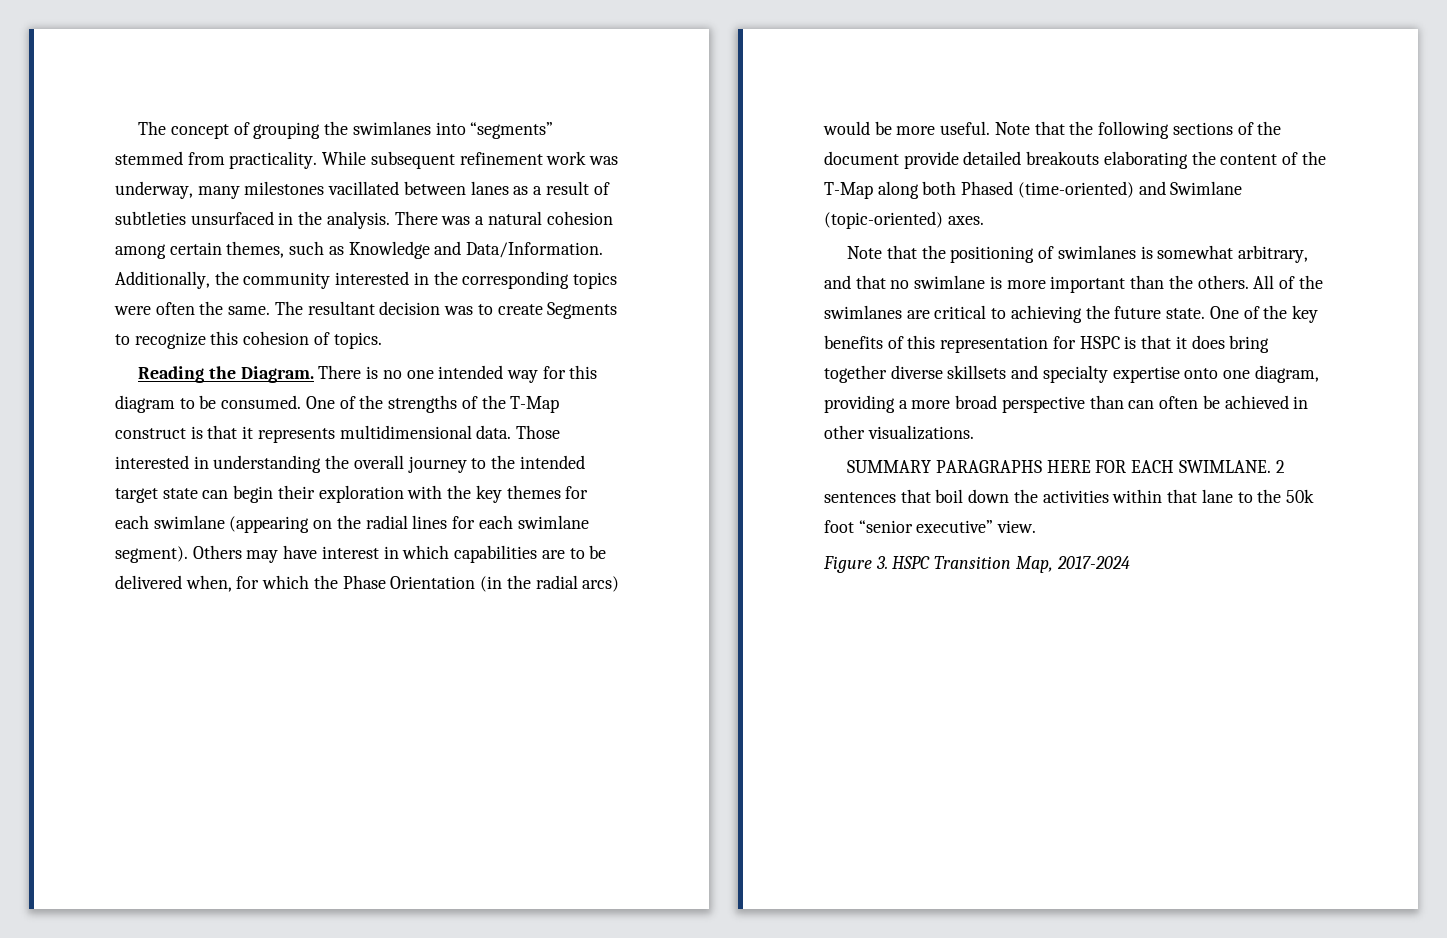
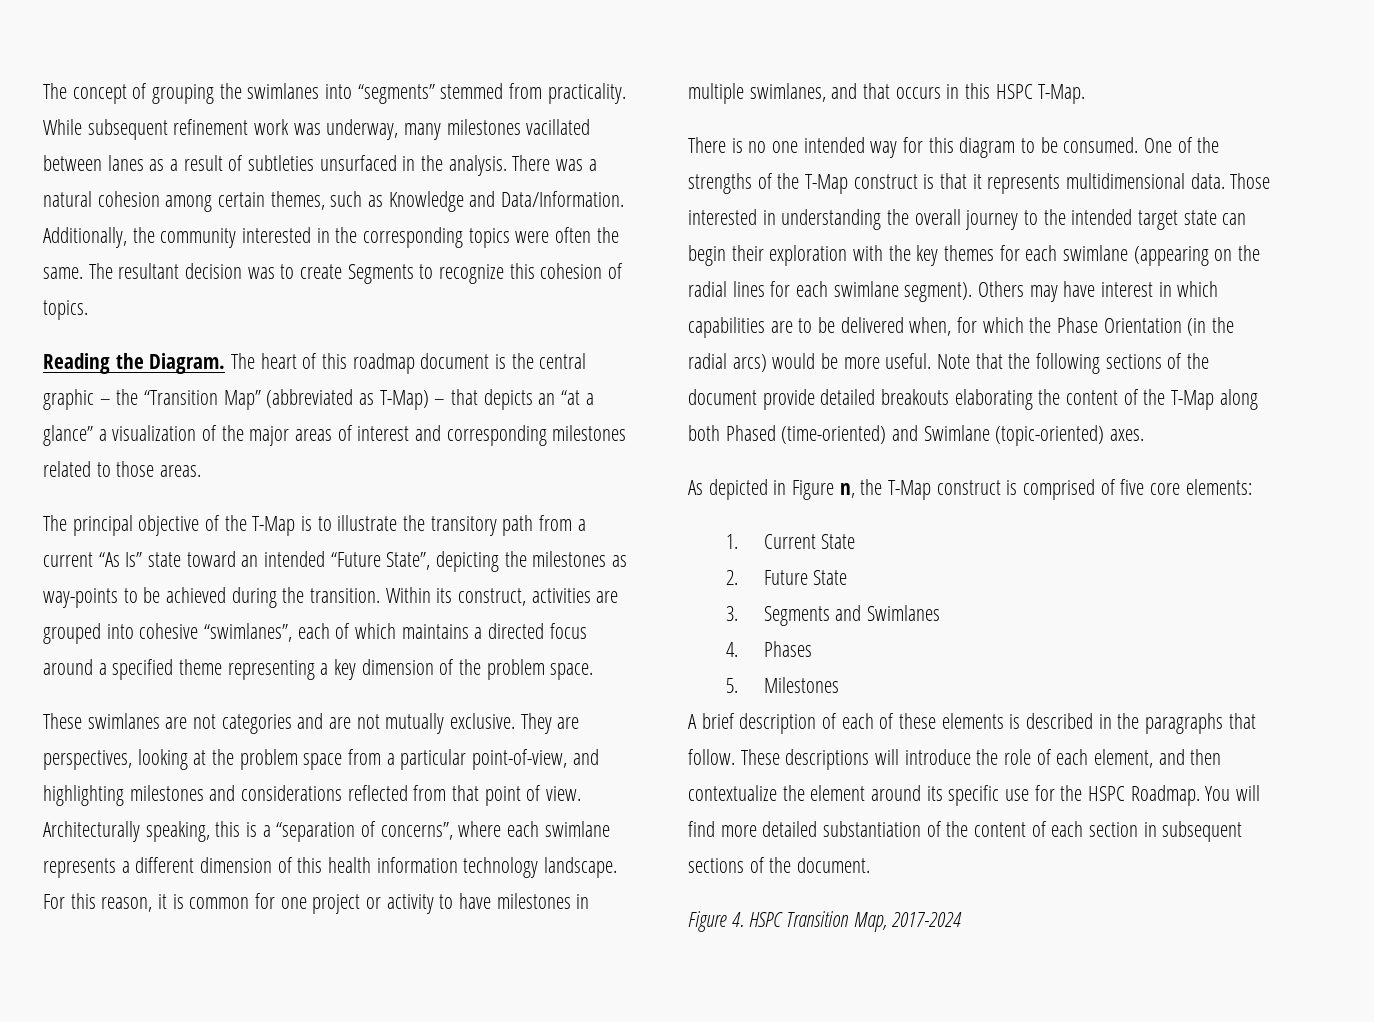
(314, 374) none -> [231,353,587,374] [43,389,594,410] [43,425,627,446] [43,461,202,477] [43,515,586,536] [43,551,628,572] [43,587,619,608] [43,623,587,644] [43,659,594,680] [43,713,580,734] [43,749,599,770] [43,785,582,806] [43,821,610,842] [43,857,618,878] [43,893,590,914] [688,83,1086,104] The heart of this roadmap document is the central graphic – the “Transition Map” (abbreviated as T-Map) – that depicts an “at a glance” a visualization of the major areas of interest and corresponding milestones related to those areas. // The principal objective of the T-Map is to illustrate the transitory path from a current “As Is” state toward an intended “Future State”, depicting the milestones as way-points to be achieved during the transition. Within its construct, activities are grouped into cohesive “swimlanes”, each of which maintains a directed focus around a specified theme representing a key dimension of the problem space. // These swimlanes are not categories and are not mutually exclusive. They are perspectives, looking at the problem space from a particular point-of-view, and highlighting milestones and considerations reflected from that point of view. Architecturally speaking, this is a “separation of concerns”, where each swimlane represents a different dimension of this health information technology landscape. For this reason, it is common for one project or activity to have milestones in multiple swimlanes, and that occurs in this HSPC T-Map. //
[847,245,1308,263] [824,275,1323,293] [824,305,1318,323] [824,335,1270,353] [824,365,1319,383] [824,395,1309,413] [824,425,974,440] [847,460,1285,473] [824,489,1314,503] [824,520,1037,533] [823,556,888,573] Note that the positioning of swimlanes is somewhat arbitrary, and that no swimlane is more important than the others. All of the swimlanes are critical to achieving the future state. One of the key benefits of this representation for HSPC is that it does bring together diverse skillsets and specialty expertise onto one diagram, providing a more broad perspective than can often be achieved in other visualizations. // SUMMARY PARAGRAPHS HERE FOR EACH SWIMLANE. 2 sentences that boil down the activities within that lane to the 50k foot “senior executive” view. // Figure 3. -> [688,479,1252,500] [725,534,856,549] [725,570,848,585] [725,605,940,626] [725,641,812,657] [725,677,839,693] [688,713,1256,734] [688,749,1222,770] [688,785,1261,806] [688,821,1243,842] [688,857,871,873] [688,911,744,932] As depicted in Figure n, the T-Map construct is comprised of five core elements: // 1. Current State // 2. Future State // 3. Segments and Swimlanes // 4. Phases // 5. Milestones // A brief description of each of these elements is described in the paragraphs that follow. These descriptions will introduce the role of each element, and then contextualize the element around its specific use for the HSPC Roadmap. You will find more detailed substantiation of the content of each section in subsequent sections of the document. // Figure 4.

